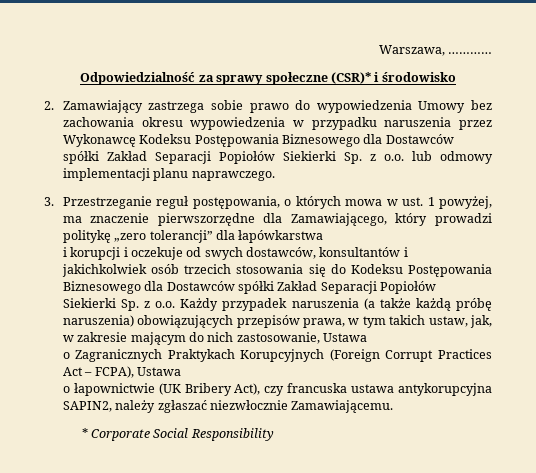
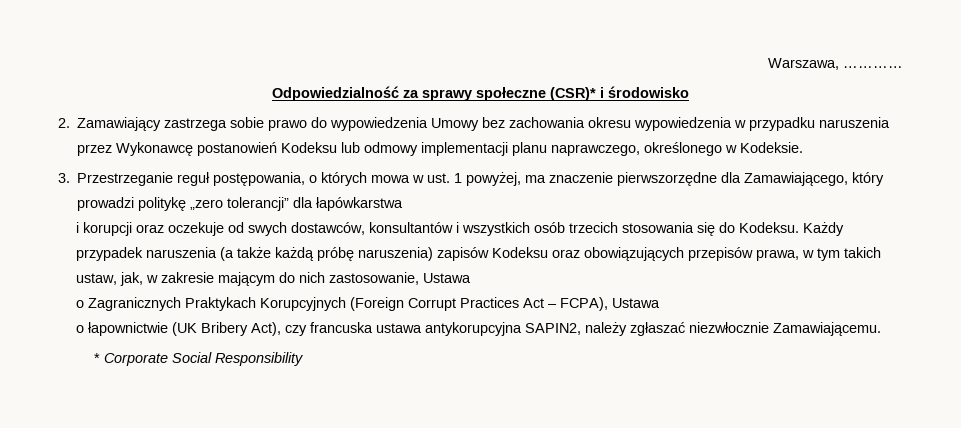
[139,134,454,147] [62,151,493,164] [62,168,275,181] Kodeksu Postępowania Biznesowego dla Dostawców spółki Zakład Separacji Popiołów Siekierki Sp. z o.o. lub odmowy implementacji planu naprawczego. -> [197,142,804,156] postanowień Kodeksu lub odmowy implementacji planu naprawczego, określonego w Kodeksie.
[123,247,128,257] i -> [136,224,165,233] oraz
[61,264,147,277] jakichkolwiek -> [462,222,531,236] wszystkich
[350,264,492,277] [62,281,437,294] [62,298,176,311] Kodeksu Postępowania Biznesowego dla Dostawców spółki Zakład Separacji Popiołów Siekierki Sp. z o.o. -> [739,222,800,233] Kodeksu.
(134, 321) none -> [437,247,581,261] zapisów Kodeksu oraz

